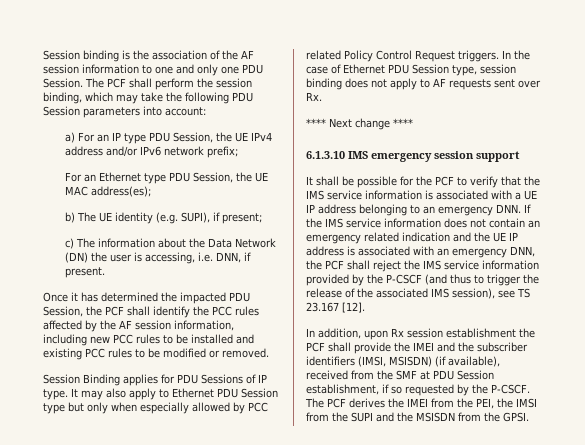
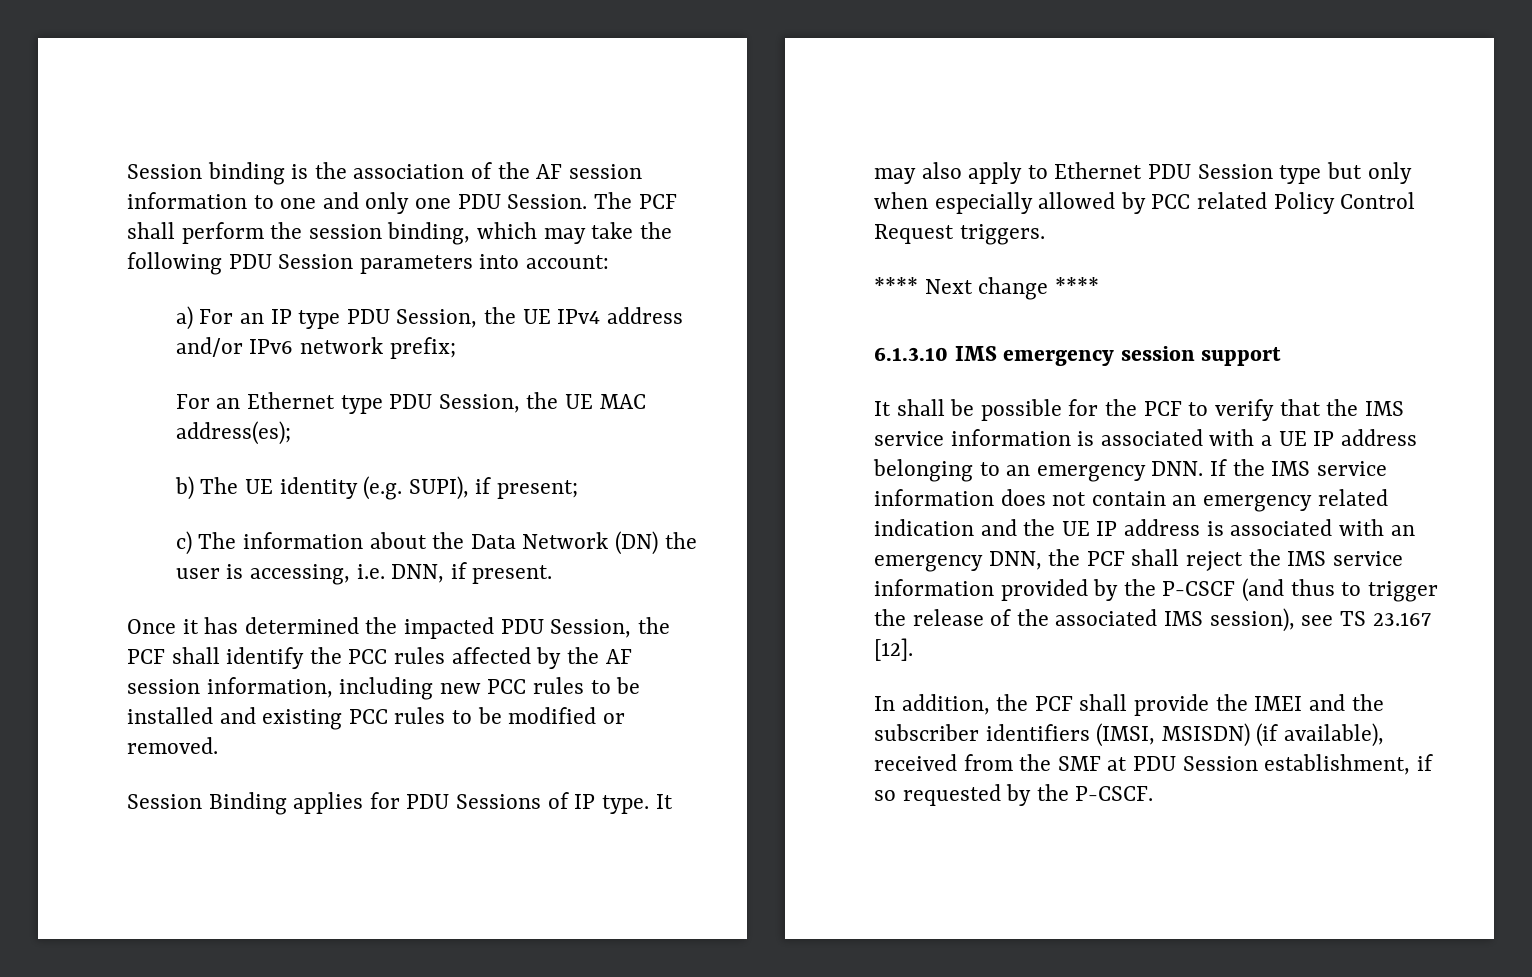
[502,50,530,60] [306,64,516,76] [306,78,541,90] [306,92,322,101] In the case of Ethernet PDU Session type, session binding does not apply to AF requests sent over Rx. -> (1045, 234) none
[364,328,516,340] upon Rx session establishment -> (990, 704) none
[305,398,537,409] [306,412,529,422] The PCF derives the IMEI from the PEI, the IMSI from the SUPI and the MSISDN from the GPSI. -> (1154, 793) none

